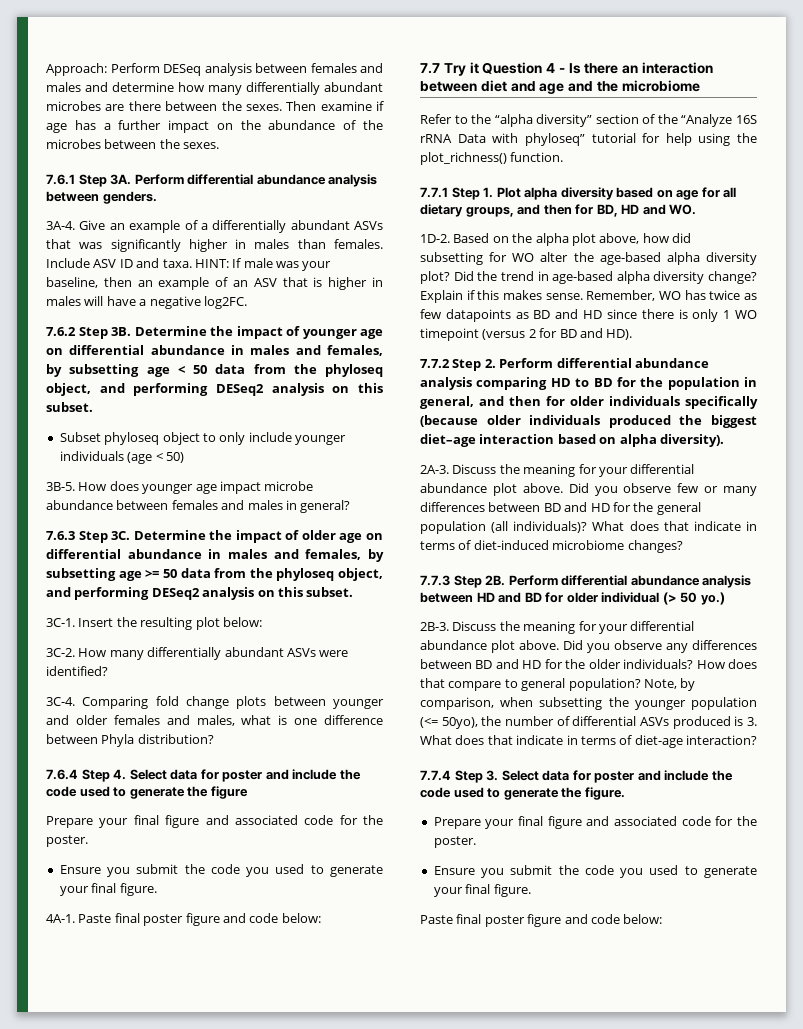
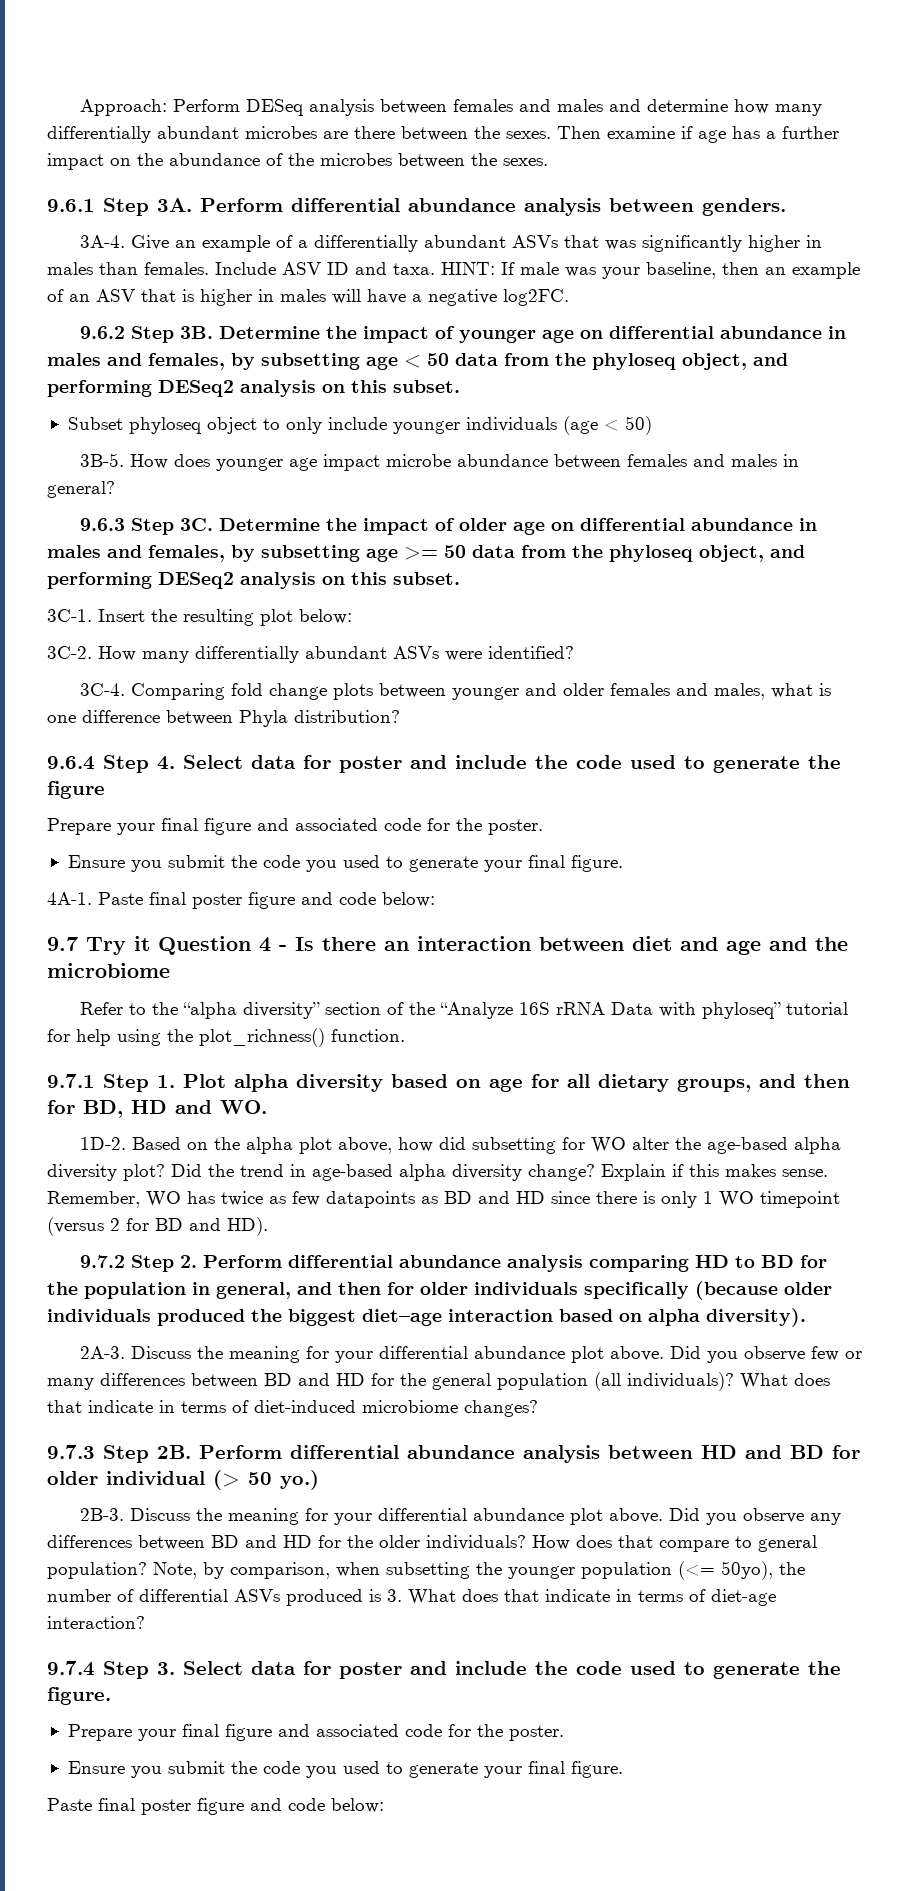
[46,174,75,185] 7.6.1 -> [47,199,95,212] 9.6.1
[46,327,76,336] 7.6.2 -> [79,326,125,339] 9.6.2
[46,531,75,540] 7.6.3 -> [79,518,125,531] 9.6.3
[46,769,78,780] 7.6.4 -> [47,756,95,770] 9.6.4
[420,63,440,74] 7.7 -> [47,937,78,951] 9.7
[420,187,448,198] 7.7.1 -> [47,1074,95,1088] 9.7.1
[420,359,450,368] 7.7.2 -> [79,1255,125,1268] 9.7.2
[420,575,450,586] 7.7.3 -> [47,1445,95,1459] 9.7.3
[420,770,451,781] 7.7.4 -> [47,1661,95,1676] 9.7.4

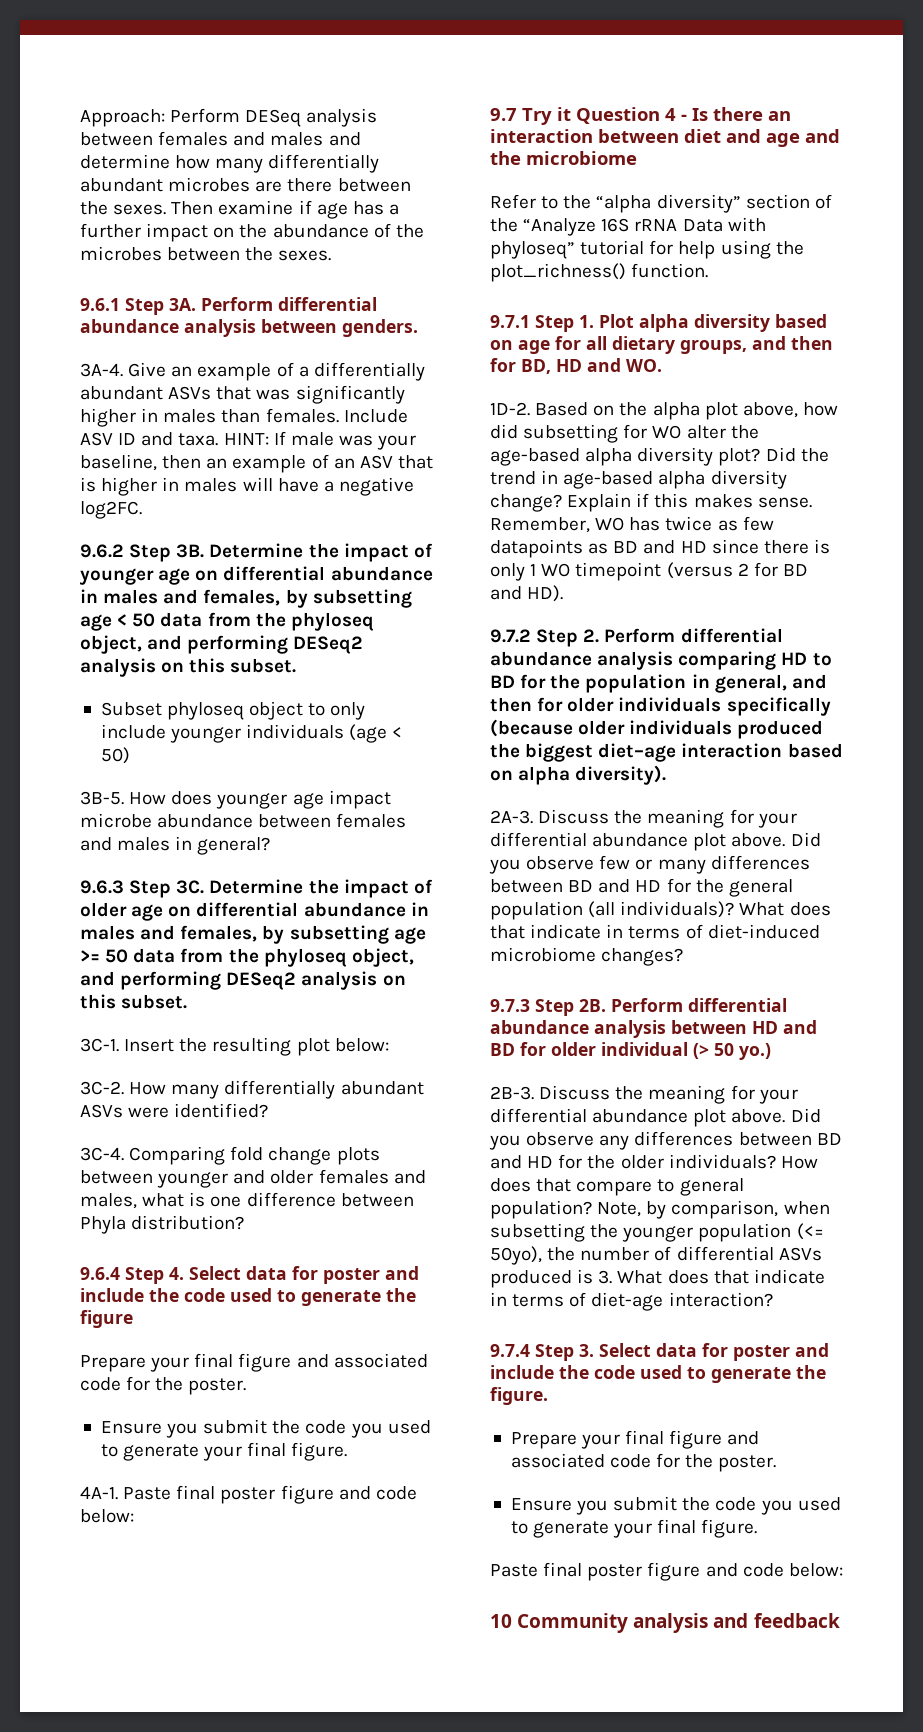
(384, 1805) none -> [490,1613,840,1633] // 10 Community analysis and feedback

